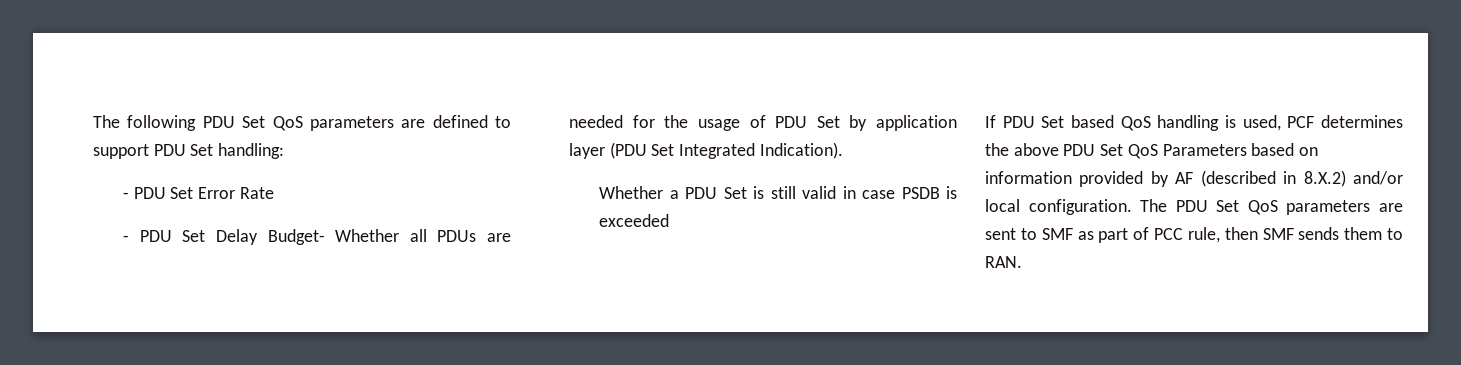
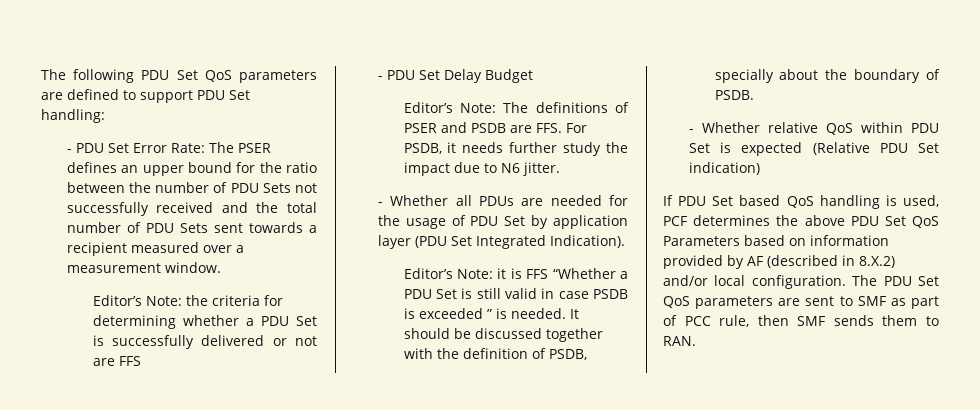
[239,187,274,199] [123,229,325,245] Rate // - PDU Set Delay Budget- -> [170,142,271,153] [66,162,317,176] [66,182,317,193] [66,202,317,216] [66,222,317,233] [66,242,244,256] [66,262,221,273] [92,295,283,306] [92,315,317,329] [92,335,317,349] [92,356,141,366] [377,69,533,83] [403,102,629,113] [403,122,587,133] [403,142,628,156] [403,162,560,176] [377,202,383,206] Rate: The PSER defines an upper bound for the ratio between the number of PDU Sets not successfully received and the total number of PDU Sets sent towards a recipient measured over a measurement window. // Editor’s Note: the criteria for determining whether a PDU Set is successfully delivered or not are FFS // - PDU Set Delay Budget // Editor’s Note: The definitions of PSER and PSDB are FFS. For PSDB, it needs further study the impact due to N6 jitter. // -
[599,186,664,199] Whether -> [403,268,616,279] Editor’s Note: it is FFS “Whether
(670, 220) none -> [486,308,579,319] [403,328,603,342] [403,348,587,360] [714,69,940,83] [714,90,754,100] [688,122,939,135] [688,142,939,156] [688,162,760,175] ” is needed. It should be discussed together with the definition of PSDB, specially about the boundary of PSDB. // - Whether relative QoS within PDU Set is expected (Relative PDU Set indication)

